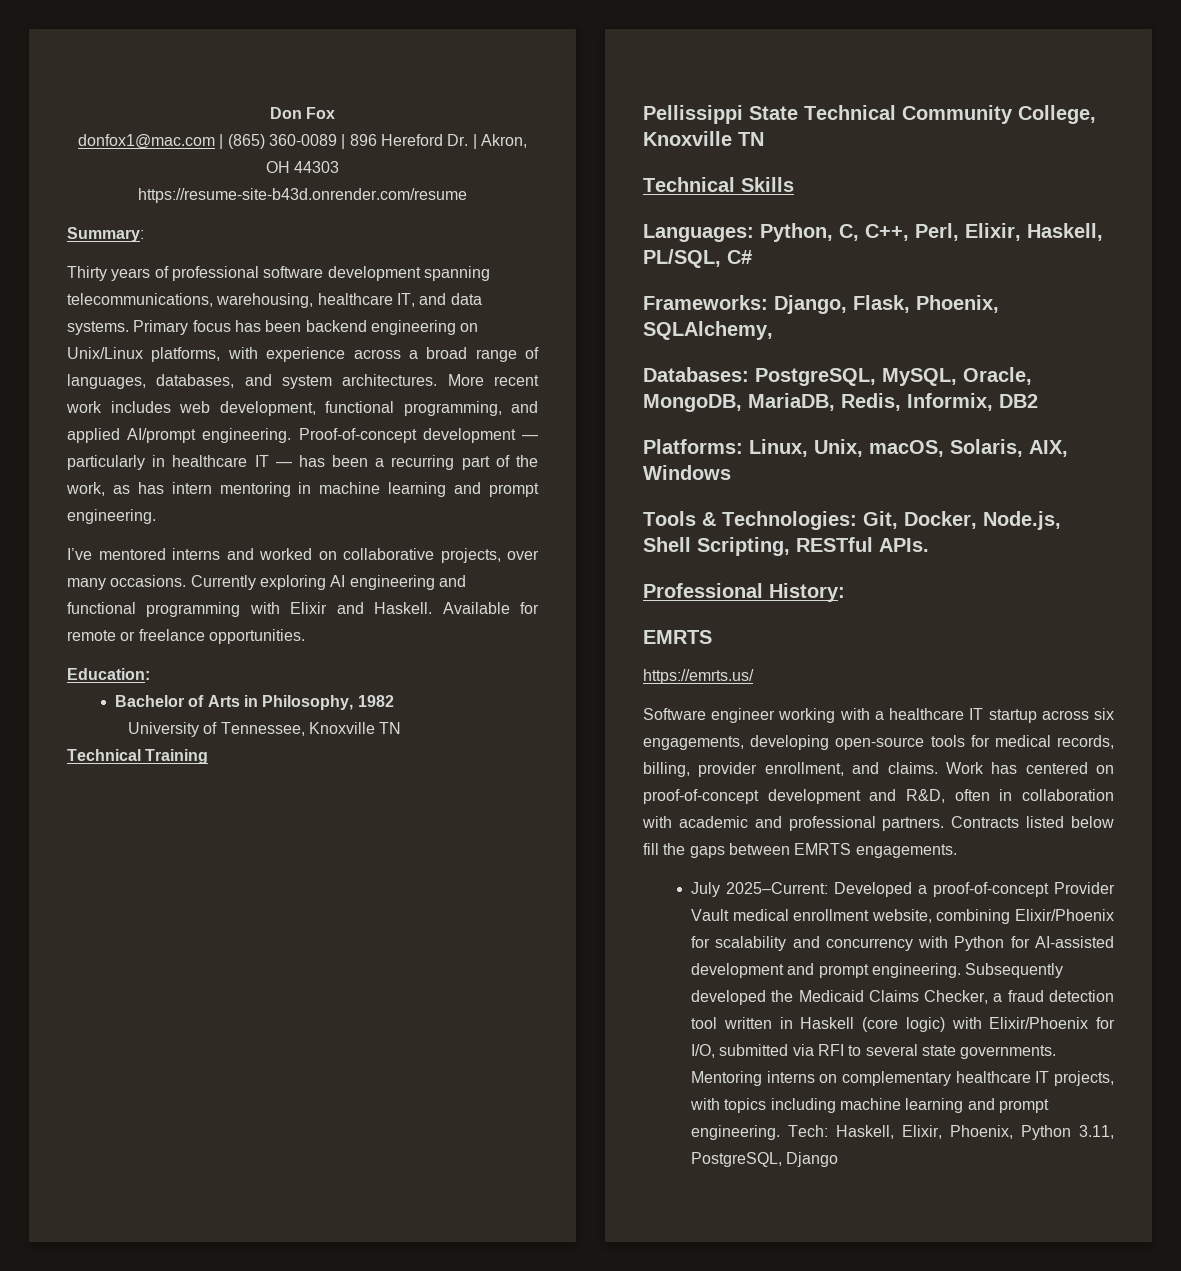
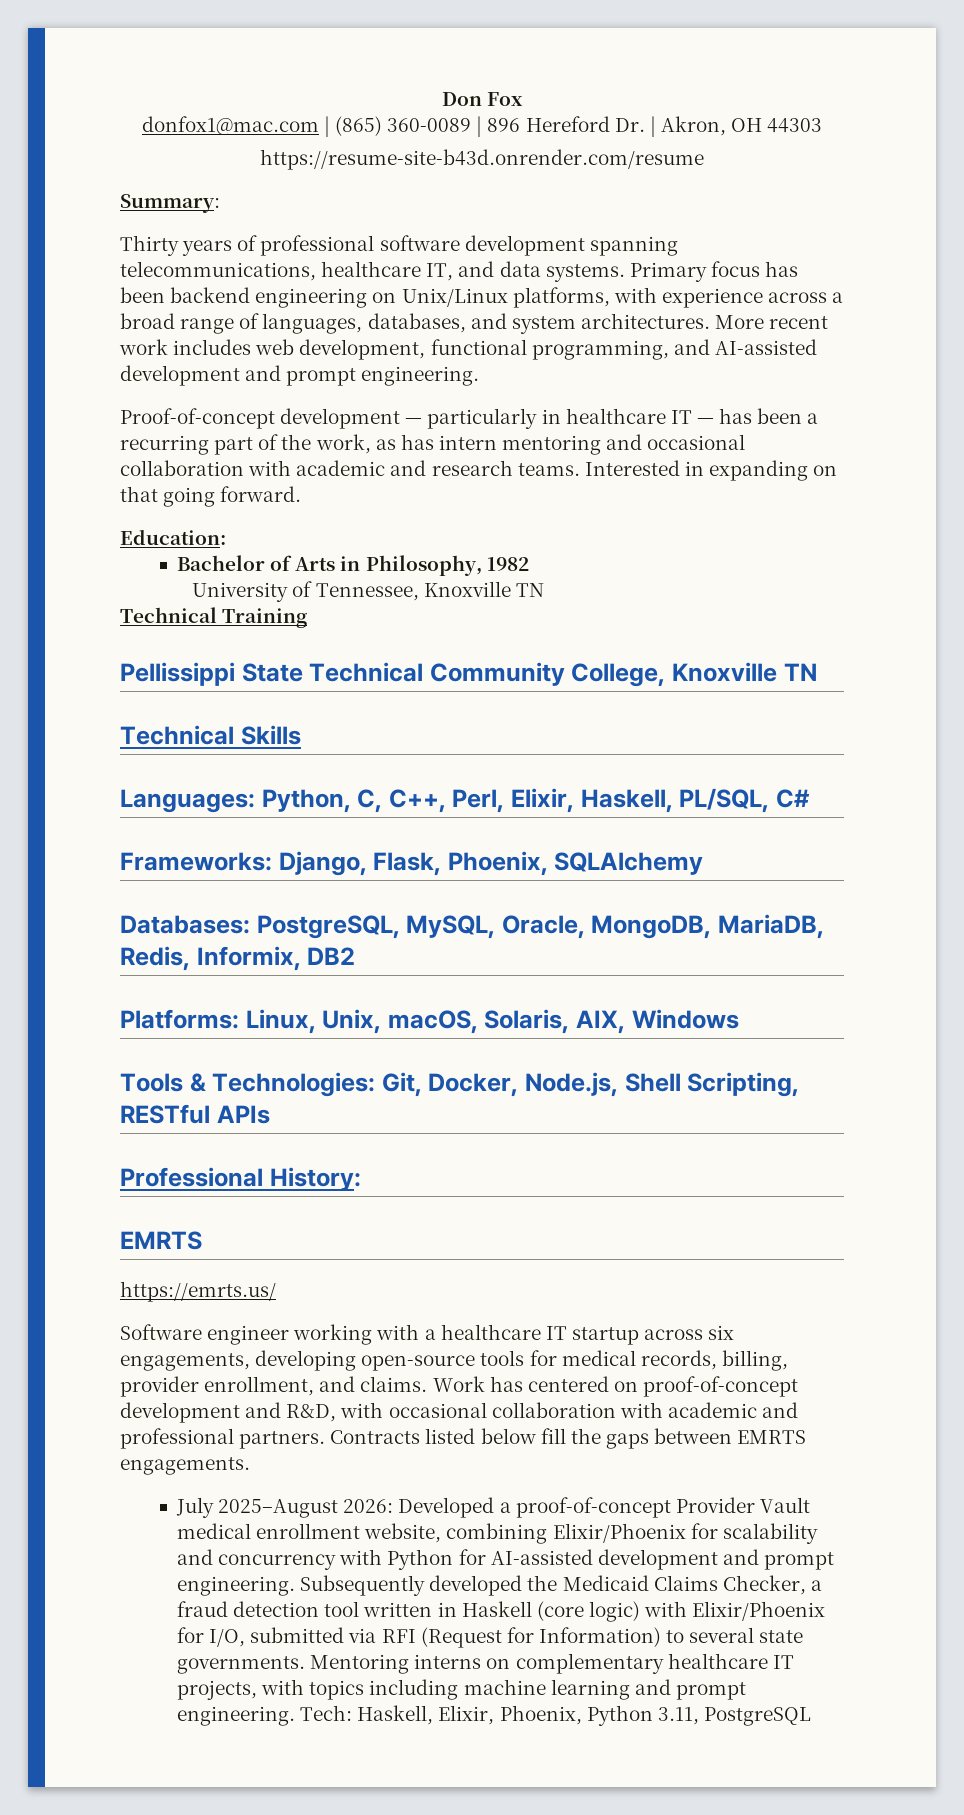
[216,293,314,308] warehousing, -> (316, 271) none
[67,428,292,443] applied AI/prompt engineering. -> [714,339,817,355] [120,365,480,386] AI-assisted development and prompt engineering. //
[298,482,539,497] [67,509,156,524] [67,548,539,563] [67,575,466,590] [67,602,539,617] [67,629,305,644] in machine learning and prompt engineering. // I’ve mentored interns and worked on collaborative projects, over many occasions. Currently exploring AI engineering and functional programming with Elixir and Haskell. Available for remote or freelance opportunities. -> [606,434,746,450] [120,460,838,481] [120,486,302,507] and occasional collaboration with academic and research teams. Interested in expanding on that going forward.
[643,321,773,340] SQLAlchemy, -> [554,852,704,875] SQLAlchemy
[879,538,929,552] APIs. -> [216,1105,270,1124] APIs
[954,789,1013,801] often in -> [340,1402,487,1418] with occasional
[726,882,829,894] 2025–Current: -> [218,1499,394,1518] 2025–August 2026:
(845, 1050) none -> [420,1627,661,1648] (Request for Information)
[691,1152,839,1167] PostgreSQL, Django -> [703,1707,811,1726] PostgreSQL

